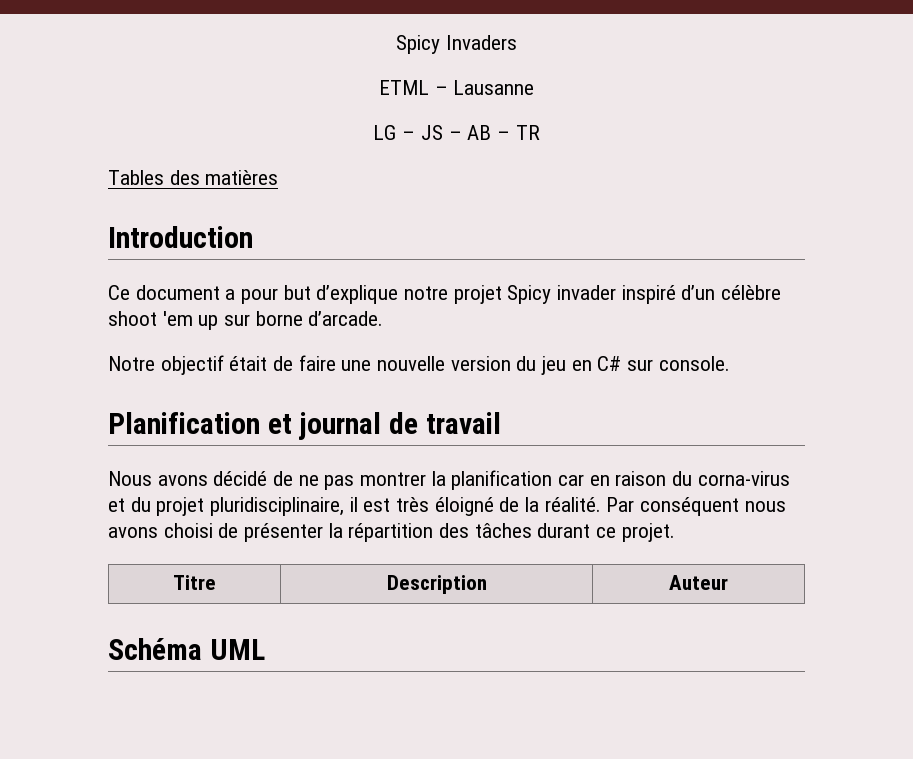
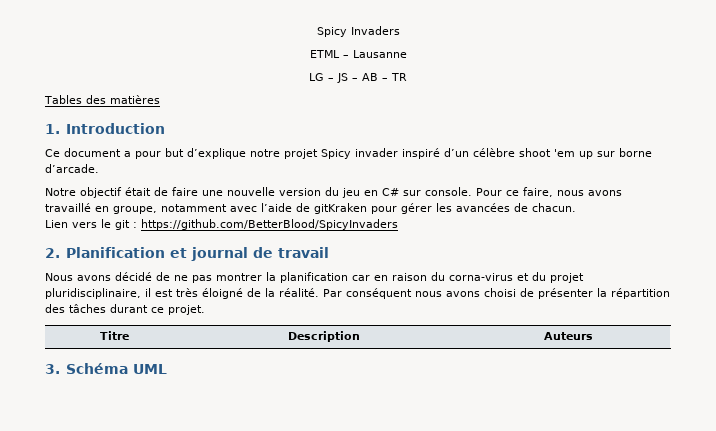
(279, 177) none -> [45,124,60,134] 1.
(730, 363) // -> [476,187,622,197] [45,203,576,214] [45,219,398,230] [45,248,60,258] Pour ce faire, nous avons travaillé en groupe, notamment avec l’aide de gitKraken pour gérer les avancées de chacun. // Lien vers le git : https://github.com/BetterBlood/SpicyInvaders // 2.
[669,575,728,590] Auteur // -> [543,332,593,340] [45,364,60,374] Auteurs // 3.

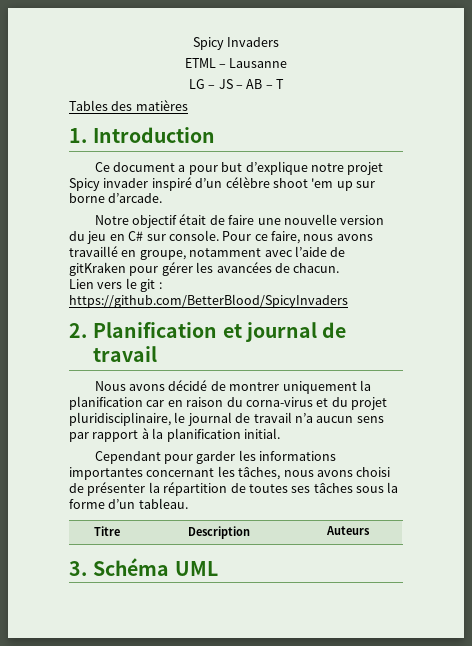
[391,73,407,81] TR -> [276,79,285,89] T
[174,273,262,283] ne pas montrer -> [229,381,357,394] montrer uniquement
[145,288,412,299] il est très éloigné de la réalité. Par conséquent -> [174,412,384,426] [69,428,280,442] [94,450,337,464] [69,466,281,480] le journal de travail n’a aucun sens par rapport à la planification initial. // Cependant pour garder les informations importantes concernant les tâches,
[45,304,205,315] des tâches durant ce projet. -> [230,482,399,493] [69,498,188,509] de toutes ses tâches sous la forme d’un tableau.

